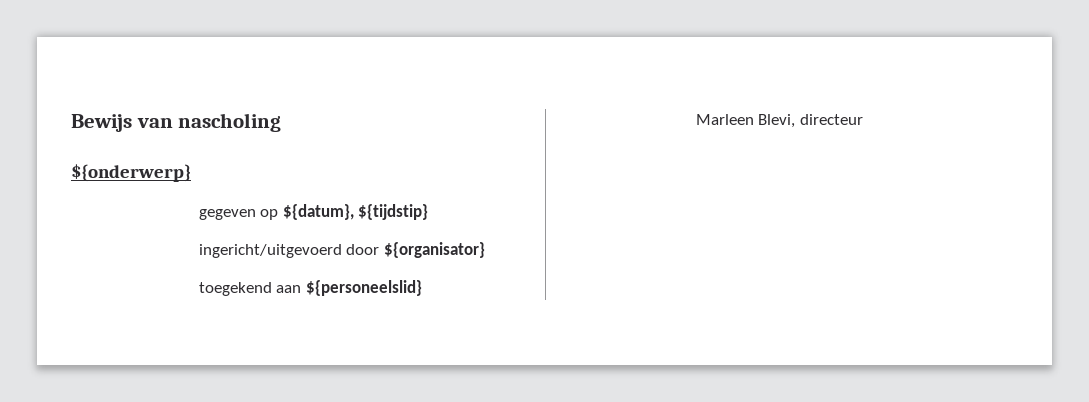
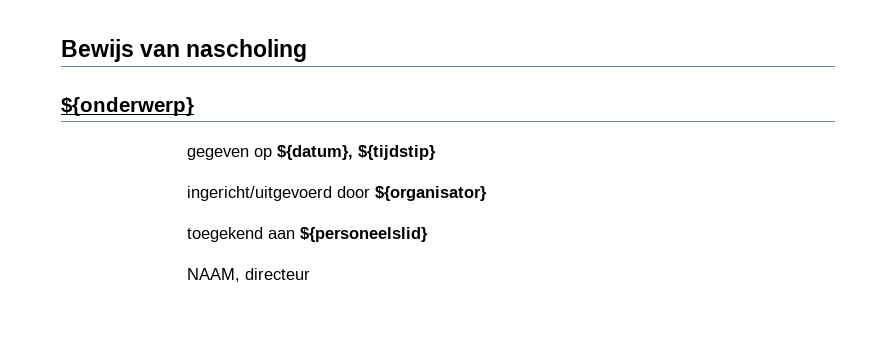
[695,114,796,128] Marleen Blevi, -> [187,268,241,282] NAAM,

